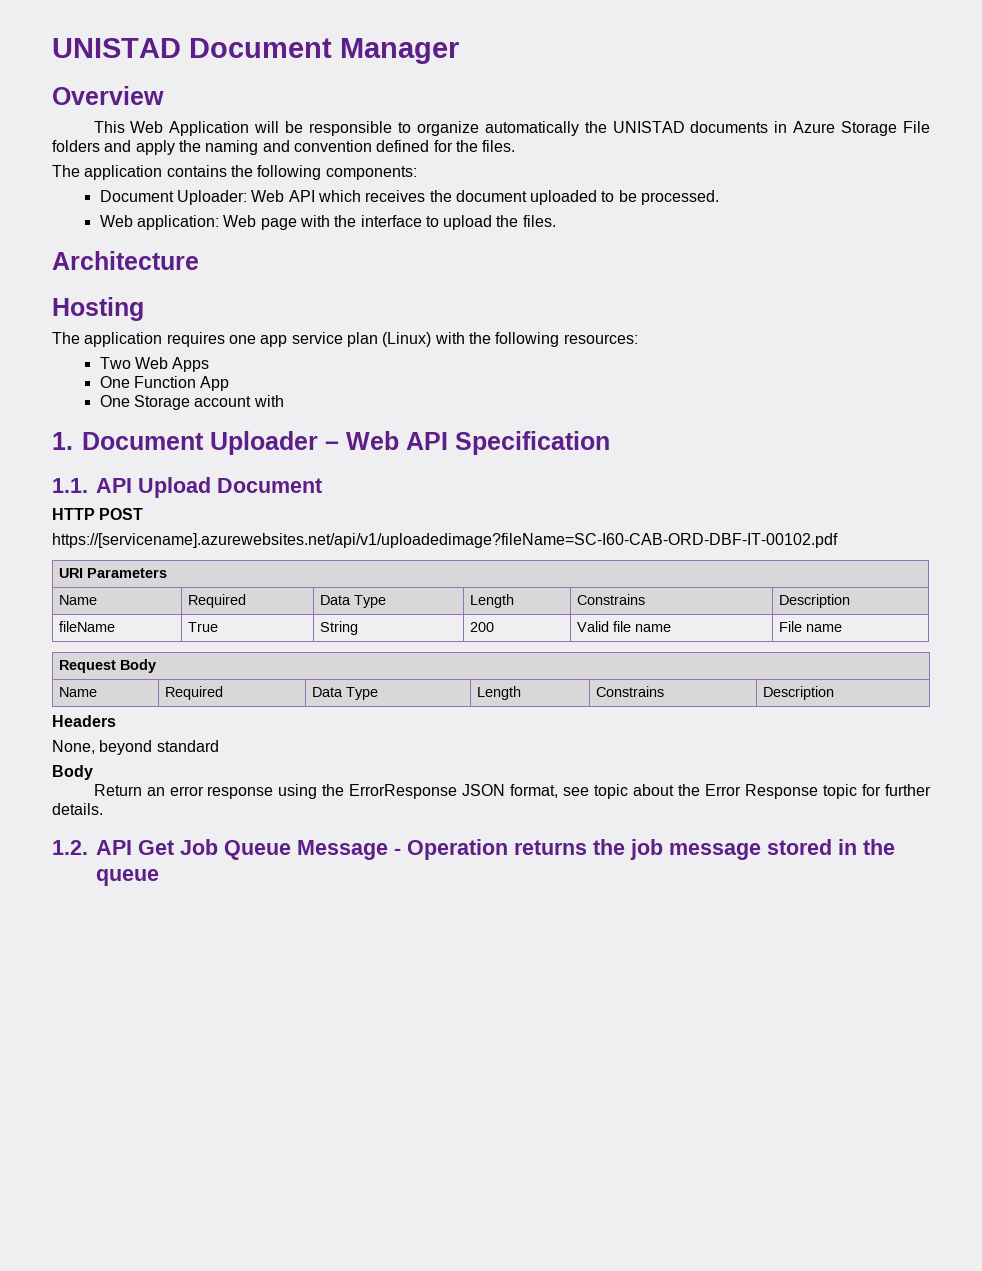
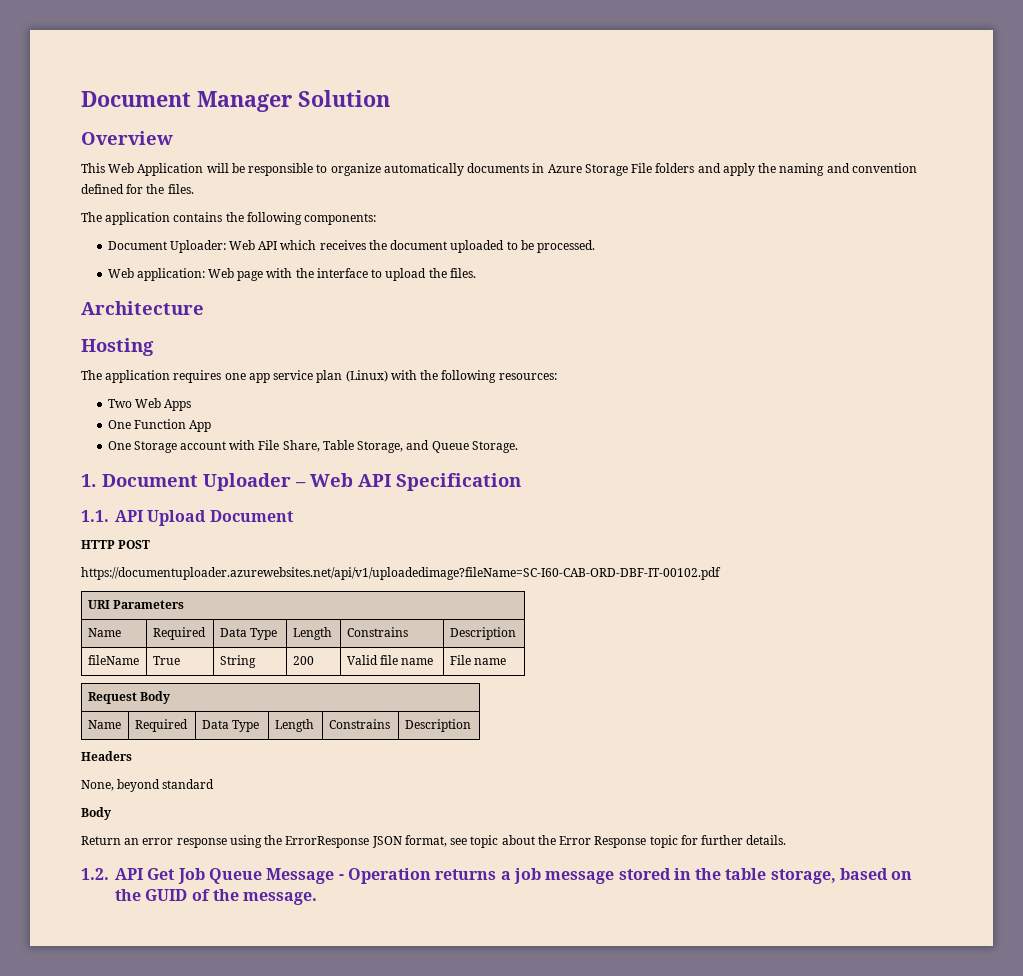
[52,38,181,58] UNISTAD -> (81, 99) none
(459, 51) none -> [298,90,390,107] Solution
[584,121,685,133] the UNISTAD -> (464, 169) none
(284, 401) none -> [258,440,518,453] File Share, Table Storage, and Queue Storage.
[52,533,838,548] https://[servicename].azurewebsites.net/api/v1/uploadedimage?fileName=SC-I60-CAB-ORD-DBF-IT-00102.pdf -> [81,567,721,580] https://documentuploader.azurewebsites.net/api/v1/uploadedimage?fileName=SC-I60-CAB-ORD-DBF-IT-00102.pdf
[593,839,625,855] the -> [500,871,511,880] a
[96,869,159,886] queue -> [725,868,913,884] [115,889,318,905] table storage, based on the GUID of the message.

